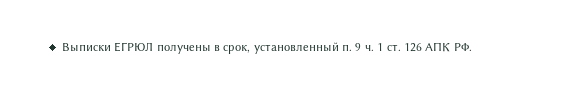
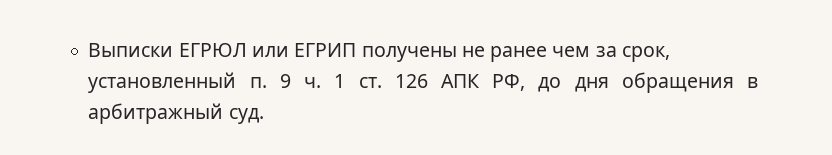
[156,44,220,54] получены в -> [251,43,617,62] или ЕГРИП получены не ранее чем за
[453,43,472,51] РФ. -> [492,72,758,93] [88,103,264,124] РФ, до дня обращения в арбитражный суд.

